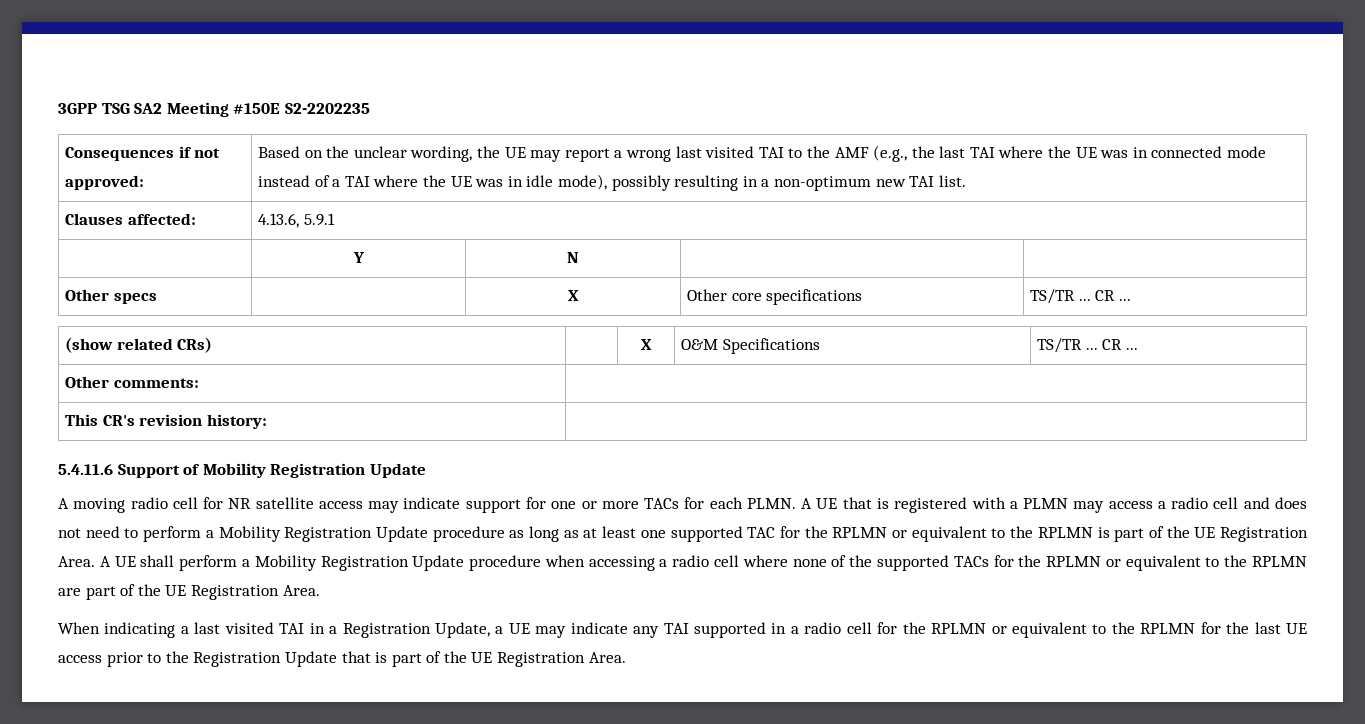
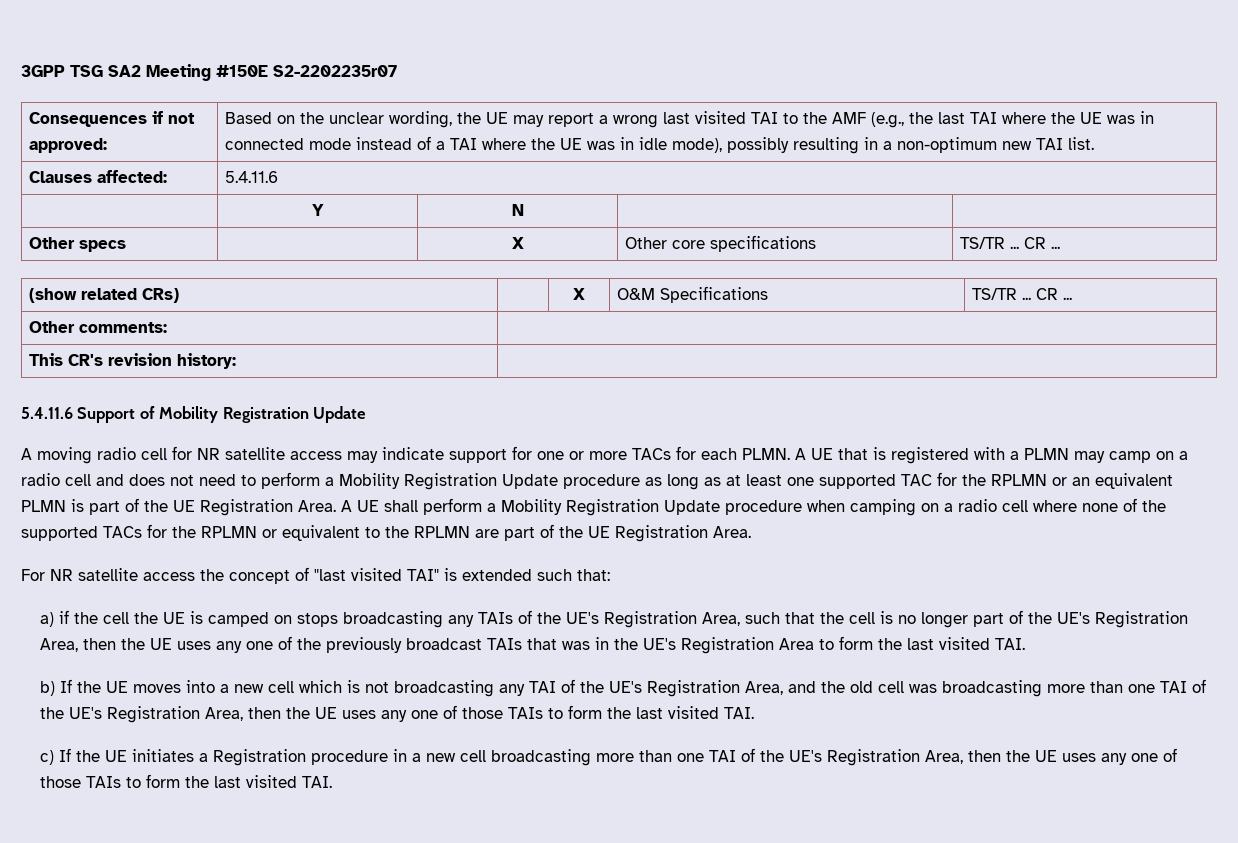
[284,103,370,114] S2-2202235 -> [273,65,397,77] S2-2202235r07
[258,213,335,228] 4.13.6, 5.9.1 -> [224,171,278,183] 5.4.11.6
[1108,501,1153,509] access -> [1109,451,1174,463] camp on
[911,526,1093,542] equivalent to the RPLMN -> [1072,473,1173,489] [21,500,66,512] an equivalent PLMN
[588,556,655,571] accessing -> [850,499,939,516] camping on
[58,622,1307,638] [58,651,626,667] When indicating a last visited TAI in a Registration Update, a UE may indicate any TAI supported in a radio cell for the RPLMN or equivalent to the RPLMN for the last UE access prior to the Registration Update that is part of the UE Registration Area. -> [21,567,610,584] [40,610,1189,628] [40,636,1026,654] [40,679,1207,697] [40,705,755,723] [40,748,1178,766] [40,774,333,788] For NR satellite access the concept of "last visited TAI" is extended such that: // a) if the cell the UE is camped on stops broadcasting any TAIs of the UE's Registration Area, such that the cell is no longer part of the UE's Registration Area, then the UE uses any one of the previously broadcast TAIs that was in the UE's Registration Area to form the last visited TAI. // b) If the UE moves into a new cell which is not broadcasting any TAI of the UE's Registration Area, and the old cell was broadcasting more than one TAI of the UE's Registration Area, then the UE uses any one of those TAIs to form the last visited TAI. // c) If the UE initiates a Registration procedure in a new cell broadcasting more than one TAI of the UE's Registration Area, then the UE uses any one of those TAIs to form the last visited TAI.

